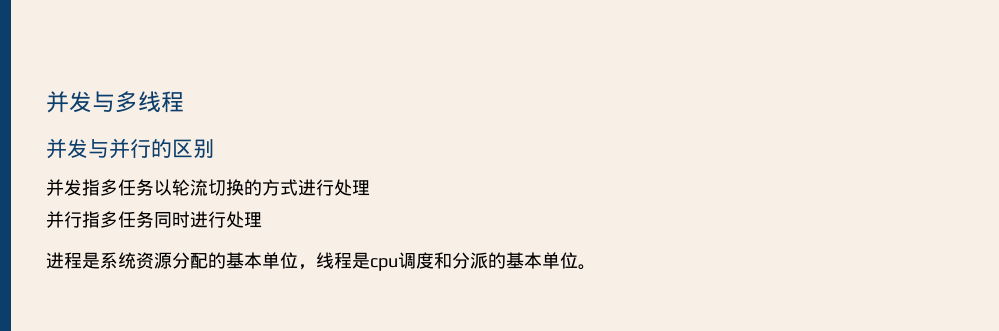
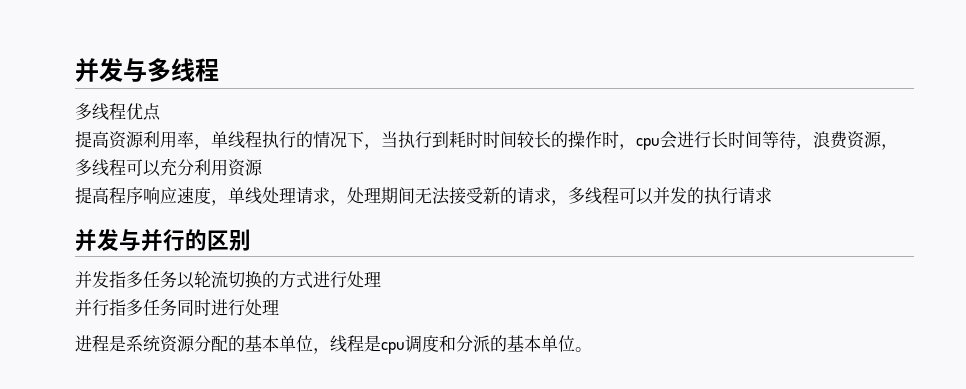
(184, 102) none -> [75,103,161,121] [75,131,898,150] [75,158,263,177] [75,187,772,206] // 多线程优点 // 提高资源利用率，单线程执行的情况下，当执行到耗时时间较长的操作时，cpu会进行长时间等待，浪费资源，多线程可以充分利用资源 // 提高程序响应速度，单线处理请求，处理期间无法接受新的请求，多线程可以并发的执行请求

